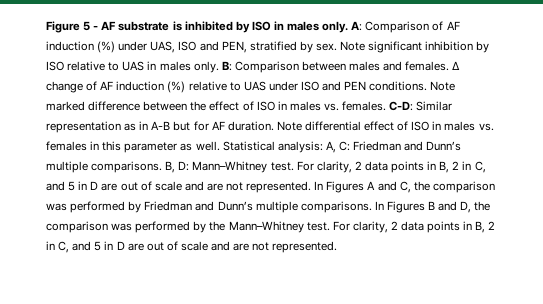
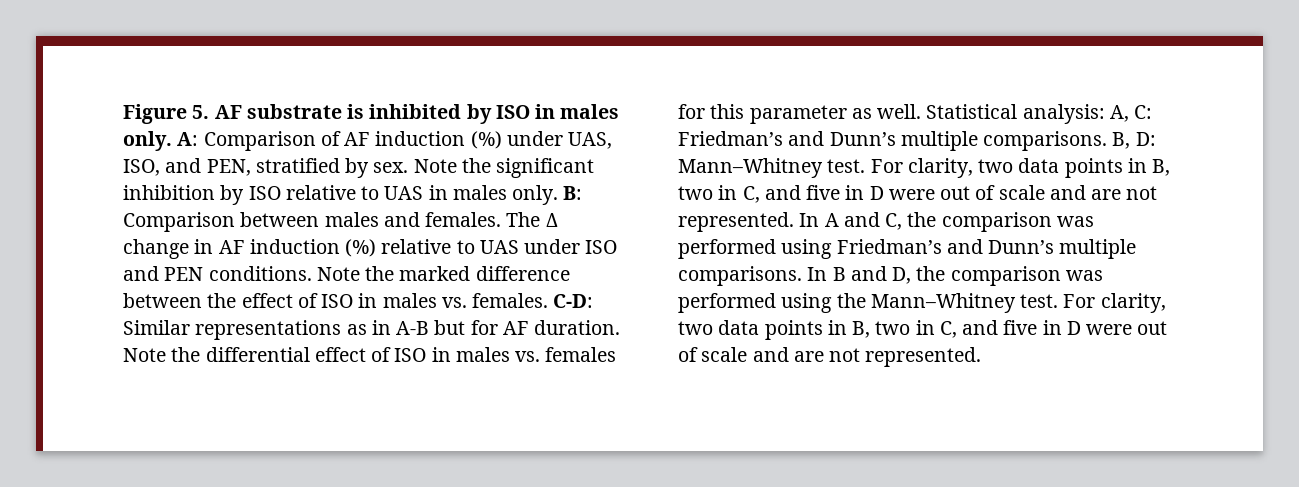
[83,21,99,31] 5 - -> [192,105,210,119] 5.
[178,41,197,51] ISO -> [123,159,160,176] ISO,
(366, 46) none -> [461,158,491,173] the
(450, 66) none -> [506,212,541,227] The
[86,81,98,91] of -> [194,239,214,254] in
(456, 86) none -> [365,266,395,281] the
[46,121,121,133] representation -> [195,320,342,340] representations
(302, 126) none -> [171,347,201,362] the
[90,141,100,150] in -> [678,104,705,119] for
[353,141,402,151] Friedman -> [678,131,783,146] Friedman’s
[354,161,486,173] [46,181,118,191] 2 data points in B, 2 in C, and 5 in D are -> [978,158,1171,178] [678,185,935,203] two data points in B, two in C, and five in D were
[326,181,365,193] Figures -> (820, 220) none
[128,201,193,213] by Friedman -> [781,239,942,259] using Friedman’s
[386,201,425,213] Figures -> (828, 274) none
[193,221,207,233] by -> [781,293,833,313] using
[390,221,496,233] [46,241,144,253] 2 data points in B, 2 in C, and 5 in D are -> [678,320,1133,340] two data points in B, two in C, and five in D were

